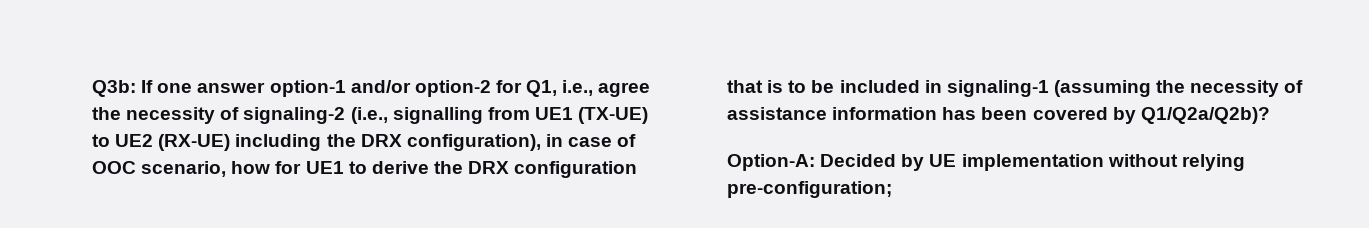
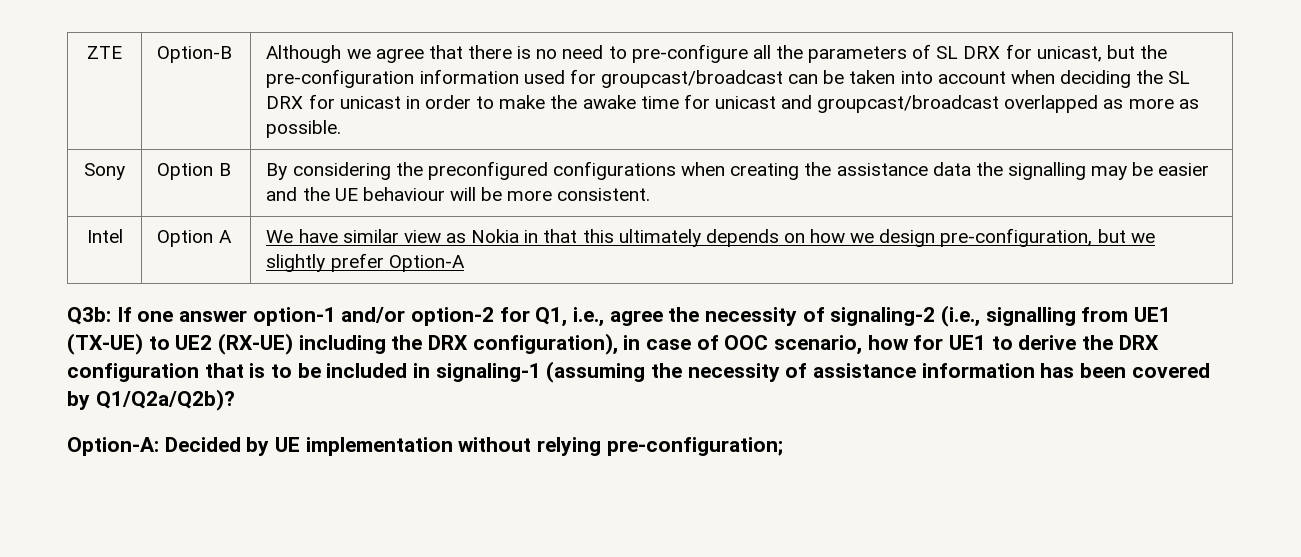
(92, 88) none -> [87,46,122,59] [157,46,233,63] [266,44,1167,63] [266,69,1191,88] [266,94,1199,113] [266,120,342,138] [84,163,125,180] [157,163,231,180] [266,161,1210,180] [266,187,651,201] [86,229,123,243] [157,230,232,247] [266,228,1155,247] [266,253,465,272] ZTE | Option-B | Although we agree that there is no need to pre-configure all the parameters of SL DRX for unicast, but the pre-configuration information used for groupcast/broadcast can be taken into account when deciding the SL DRX for unicast in order to make the awake time for unicast and groupcast/broadcast overlapped as more as possible. // Sony | Option B | By considering the preconfigured configurations when creating the assistance data the signalling may be easier and the UE behaviour will be more consistent. // Intel | Option A | We have similar view as Nokia in that this ultimately depends on how we design pre-configuration, but we slightly prefer Option-A //

